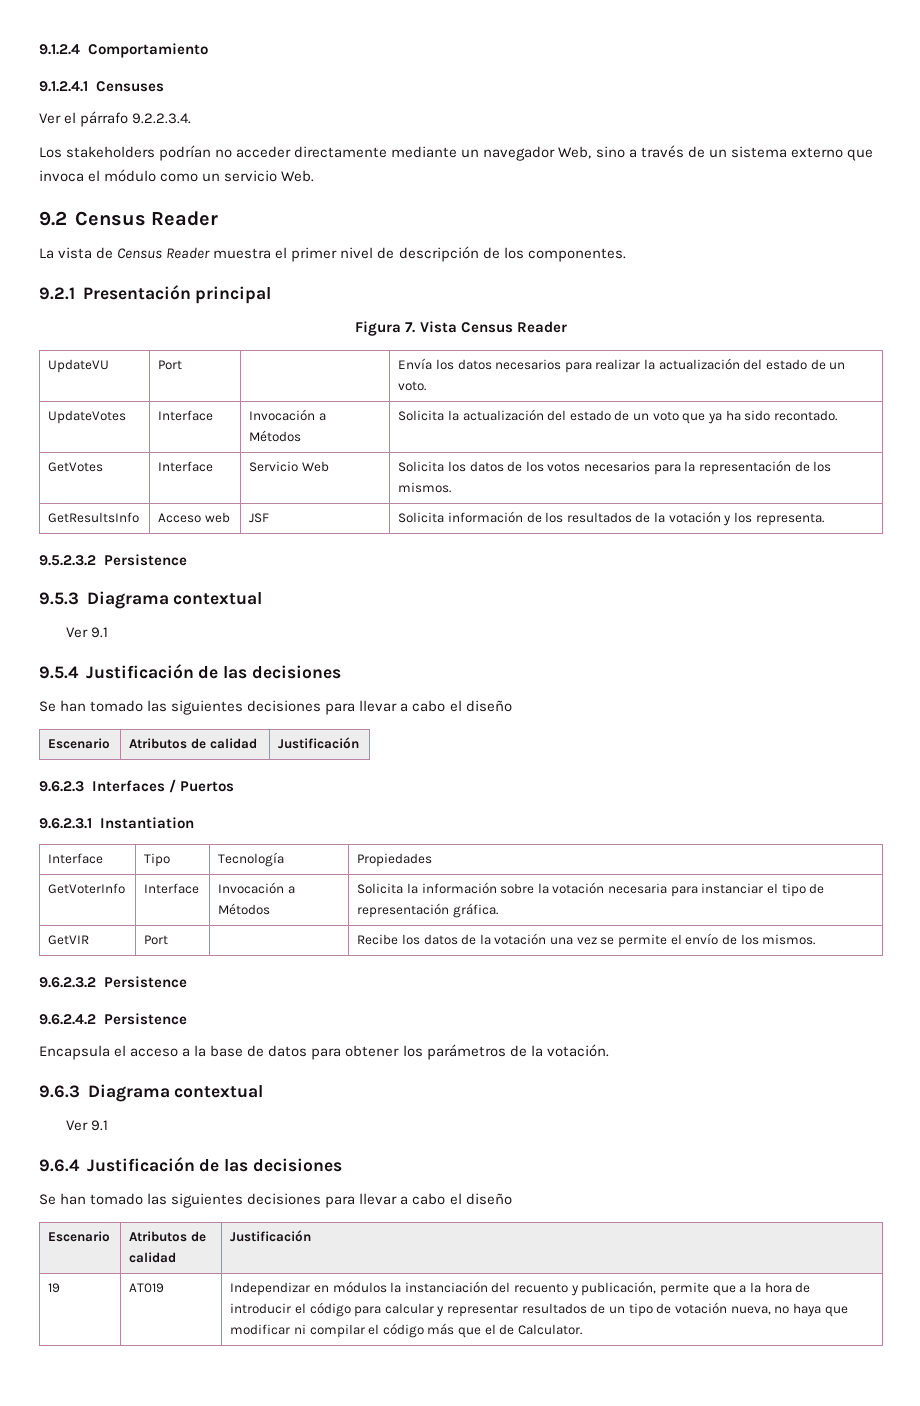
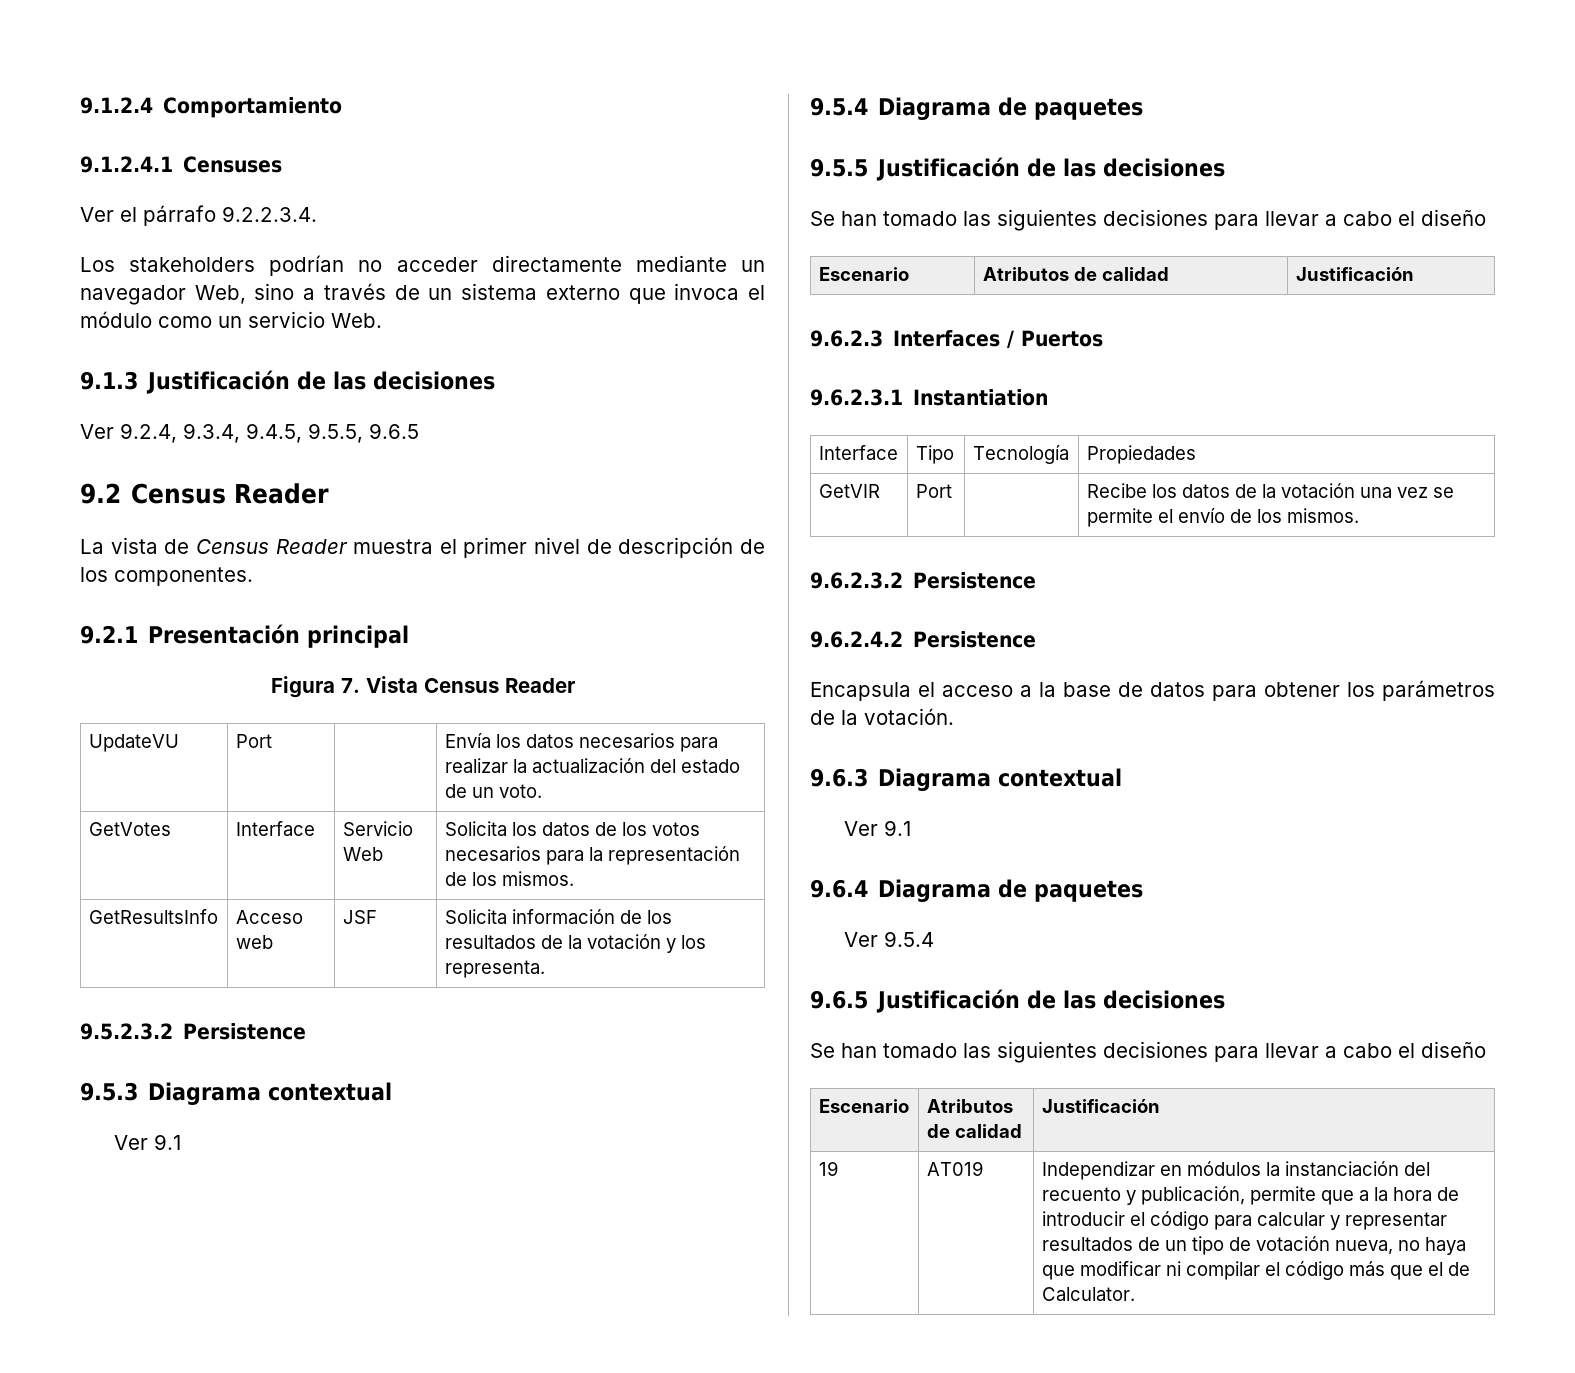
(315, 176) none -> [80,370,496,394] [80,423,419,443] // 9.1.3 Justificación de las decisiones // Ver 9.2.4, 9.3.4, 9.4.5, 9.5.5, 9.6.5
[48,410,127,424] [158,410,214,421] [249,409,326,421] [249,430,302,442] [398,409,837,424] // UpdateVotes | Interface | Invocación a Métodos | Solicita la actualización del estado de un voto que ya ha sido recontado. -> (542, 791) none
(79, 672) none -> [878,97,1144,120] [810,158,868,177] Diagrama de paquetes // 9.5.5
[48,883,126,894] [144,883,200,894] [218,882,295,894] [218,903,271,915] [357,882,825,897] [357,903,498,918] // GetVoterInfo | Interface | Invocación a Métodos | Solicita la información sobre la votación necesaria para instanciar el tipo de representación gráfica. -> (1196, 454) none
(80, 1165) none -> [878,879,1144,902] [843,931,934,947] [810,990,868,1009] Diagrama de paquetes // Ver 9.5.4 // 9.6.5

